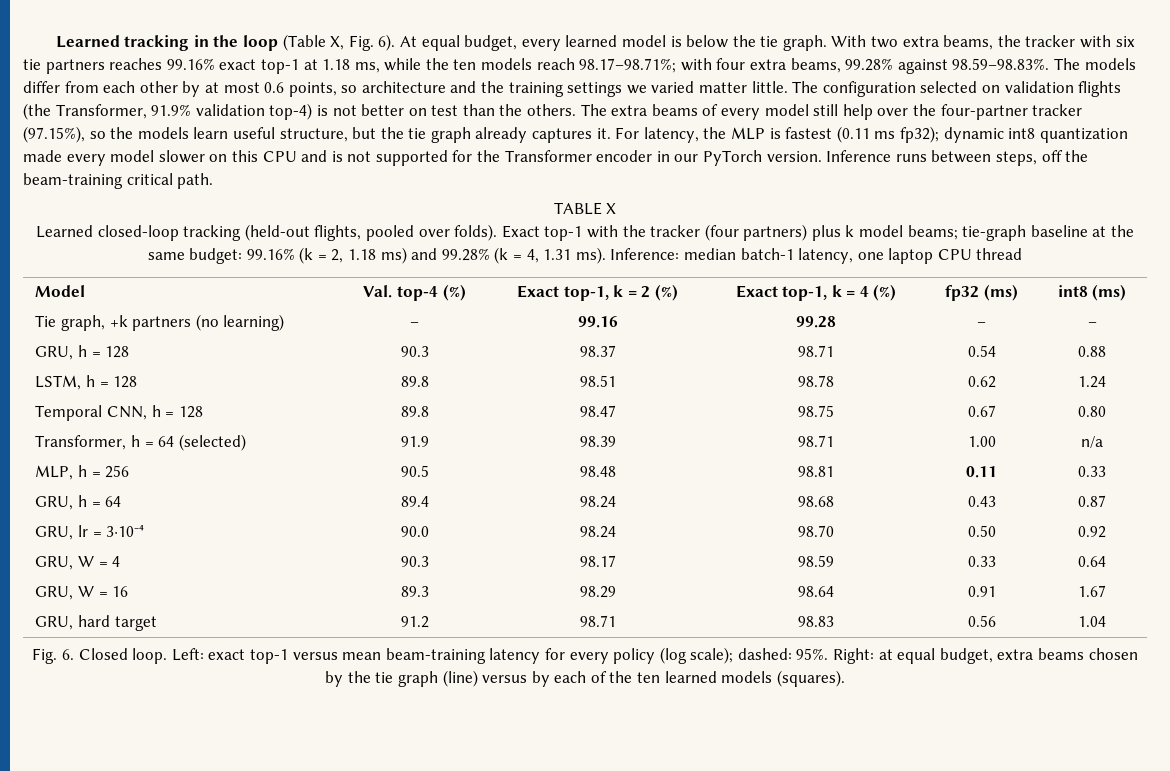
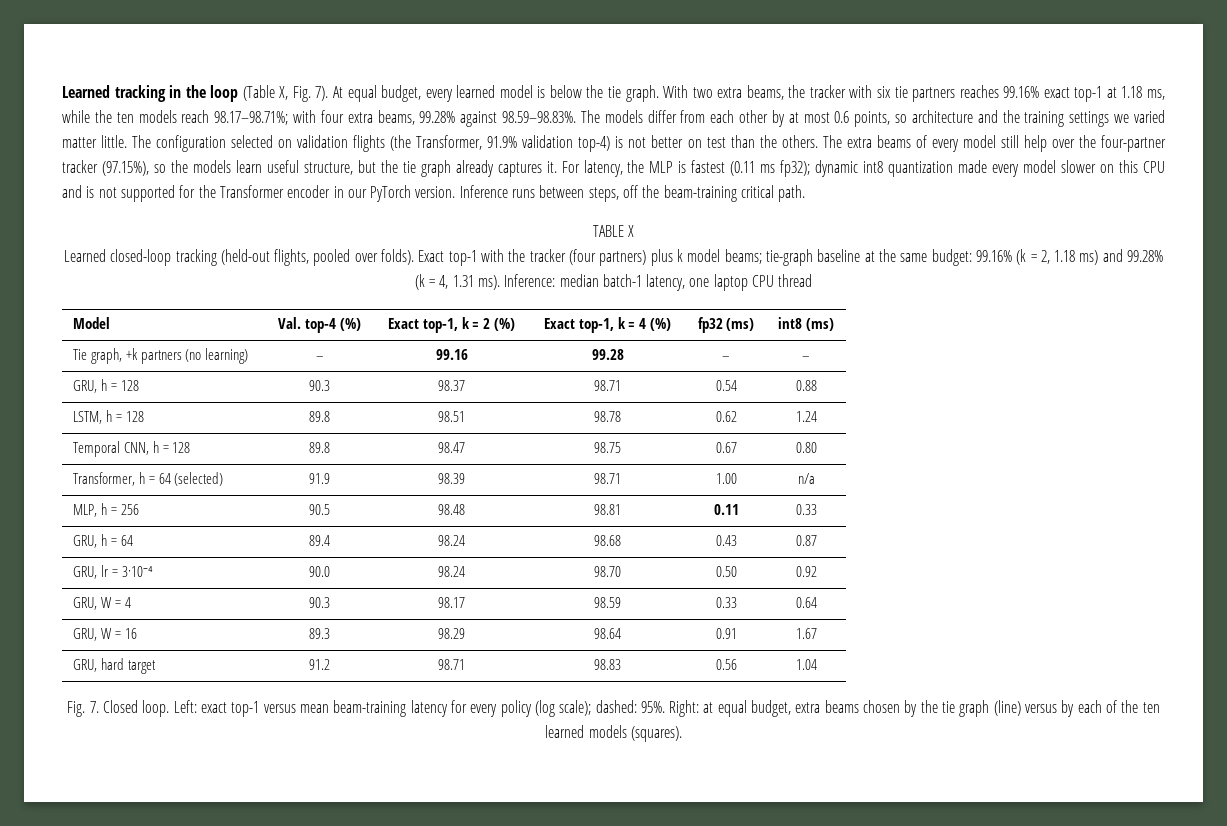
[378,34,396,51] 6). -> [315,86,329,101] 7).
[62,649,75,660] 6. -> [89,701,99,713] 7.

